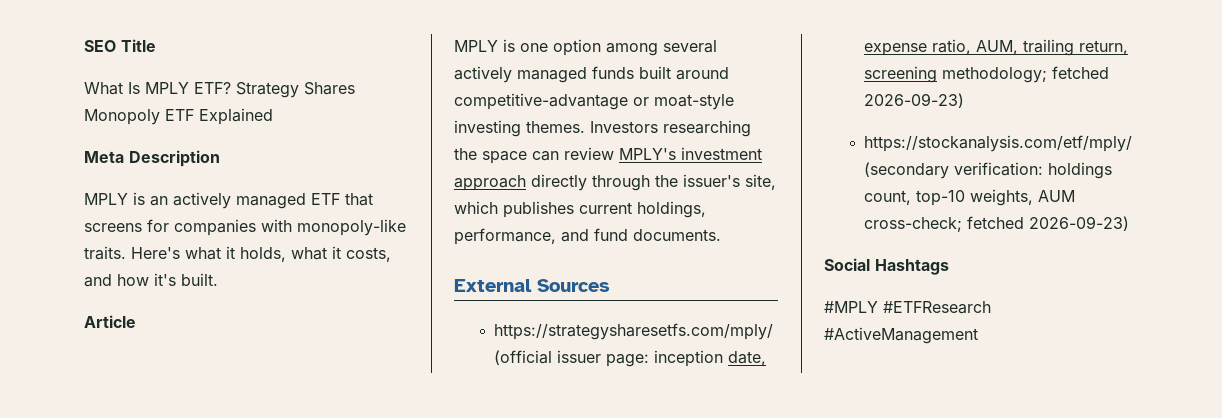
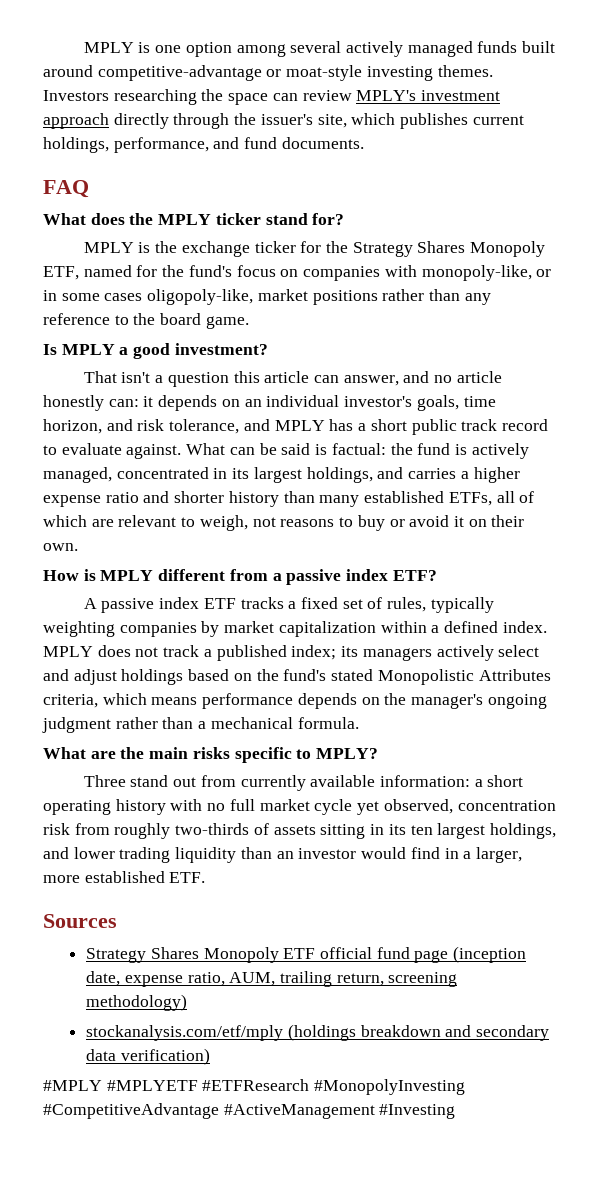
[84,39,156,52] [84,82,355,98] [84,108,273,125] [84,150,220,167] [84,192,373,209] [84,219,406,236] [84,246,391,262] [84,273,218,287] [84,315,136,328] SEO Title // What Is MPLY ETF? Strategy Shares Monopoly ETF Explained // Meta Description // MPLY is an actively managed ETF that screens for companies with monopoly-like traits. Here's what it holds, what it costs, and how it's built. // Article // -> (83, 47) none
[454,279,610,292] [494,323,774,340] [494,350,724,367] External Sources // https://strategysharesetfs.com/mply/ (official issuer page: inception -> [43,180,89,198] [43,213,345,225] [83,241,546,257] [43,265,552,281] [43,289,491,305] [43,313,249,329] [43,343,268,359] [83,371,502,387] [43,395,496,411] [43,419,548,435] [43,443,529,459] [43,467,520,483] [43,491,535,507] [43,515,525,531] [43,543,78,551] [43,569,437,585] [83,597,494,613] [43,621,547,637] [43,645,540,661] [43,669,551,685] [43,693,547,709] [42,717,359,733] [43,747,379,763] [83,775,524,791] [43,799,556,815] [43,823,556,839] [43,847,522,863] [43,871,206,883] [43,914,117,928] [86,946,527,963] FAQ // What does the MPLY ticker stand for? // MPLY is the exchange ticker for the Strategy Shares Monopoly ETF, named for the fund's focus on companies with monopoly-like, or in some cases oligopoly-like, market positions rather than any reference to the board game. // Is MPLY a good investment? // That isn't a question this article can answer, and no article honestly can: it depends on an individual investor's goals, time horizon, and risk tolerance, and MPLY has a short public track record to evaluate against. What can be said is factual: the fund is actively managed, concentrated in its largest holdings, and carries a higher expense ratio and shorter history than many established ETFs, all of which are relevant to weigh, not reasons to buy or avoid it on their own. // How is MPLY different from a passive index ETF? // A passive index ETF tracks a fixed set of rules, typically weighting companies by market capitalization within a defined index. MPLY does not track a published index; its managers actively select and adjust holdings based on the fund's stated Monopolistic Attributes criteria, which means performance depends on the manager's ongoing judgment rather than a mechanical formula. // What are the main risks specific to MPLY? // Three stand out from currently available information: a short operating history with no full market cycle yet observed, concentration risk from roughly two-thirds of assets sitting in its ten largest holdings, and lower trading liquidity than an investor would find in a larger, more established ETF. // Sources // Strategy Shares Monopoly ETF official fund page (inception
[942,66,1110,83] [864,93,965,108] [864,135,1133,152] [864,162,1113,179] [864,189,1076,206] [864,216,1130,232] [824,258,949,275] [824,301,991,314] [824,327,978,344] methodology; fetched 2026-09-23) // https://stockanalysis.com/etf/mply/ (secondary verification: holdings count, top-10 weights, AUM cross-check; fetched 2026-09-23) // Social Hashtags // #MPLY #ETFResearch #ActiveManagement -> [86,994,188,1011] [86,1024,549,1041] [86,1048,210,1065] [43,1079,466,1095] [43,1103,456,1119] methodology) // stockanalysis.com/etf/mply (holdings breakdown and secondary data verification) // #MPLY #MPLYETF #ETFResearch #MonopolyInvesting #CompetitiveAdvantage #ActiveManagement #Investing

